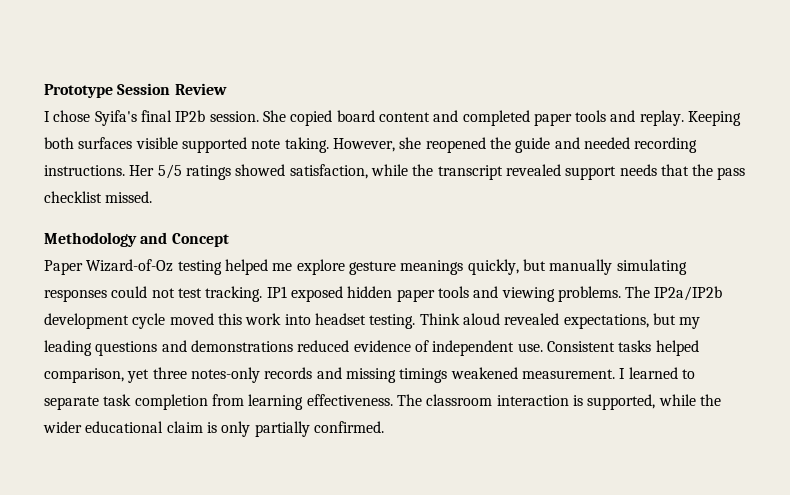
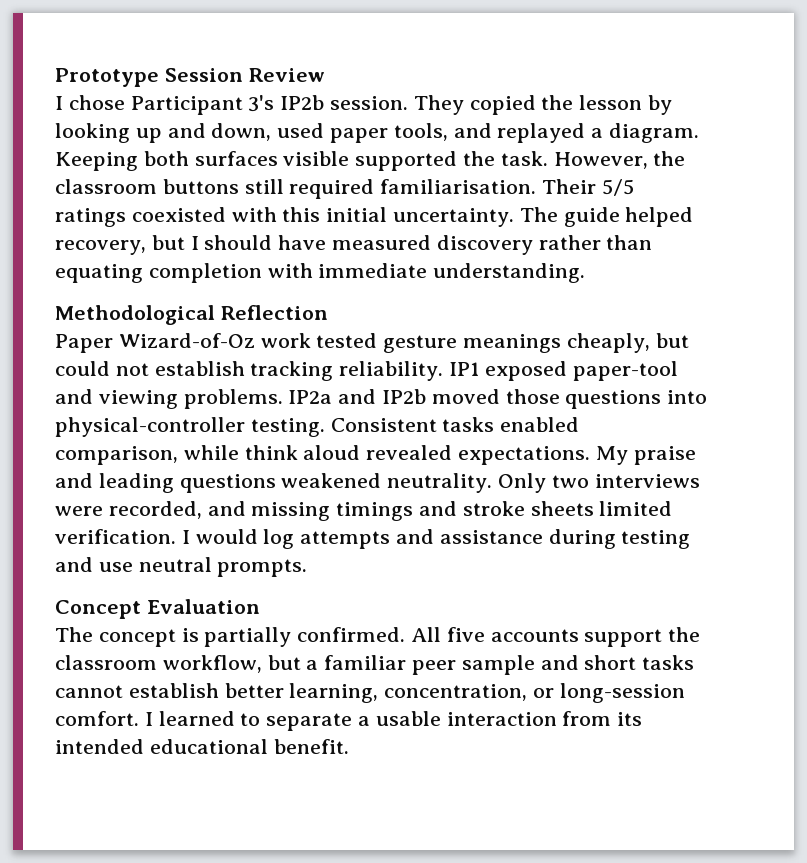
[94,110,684,126] Syifa's final IP2b session. She copied board content and completed paper tools and replay. -> [130,95,673,115] [55,123,700,143] Participant 3's IP2b session. They copied the lesson by looking up and down, used paper tools, and replayed a diagram.
[251,137,698,153] [44,164,746,180] [44,191,153,203] [44,232,229,247] [44,259,687,275] [44,286,723,302] [44,313,701,329] [44,340,699,356] [44,367,695,383] [44,394,721,410] [43,421,384,437] note taking. However, she reopened the guide and needed recording instructions. Her 5/5 ratings showed satisfaction, while the transcript revealed support needs that the pass checklist missed. // Methodology and Concept // Paper Wizard-of-Oz testing helped me explore gesture meanings quickly, but manually simulating responses could not test tracking. IP1 exposed hidden paper tools and viewing problems. The IP2a/IP2b development cycle moved this work into headset testing. Think aloud revealed expectations, but my leading questions and demonstrations reduced evidence of independent use. Consistent tasks helped comparison, yet three notes-only records and missing timings weakened measurement. I learned to separate task completion from learning effectiveness. The classroom interaction is supported, while the wider educational claim is only partially confirmed. -> [463,151,686,169] [55,179,634,199] [55,207,694,227] [55,235,653,255] [55,263,586,283] [55,305,328,325] [55,333,689,353] [55,361,678,381] [55,389,708,409] [55,417,580,437] [55,445,696,465] [55,473,700,493] [55,501,673,521] [55,529,691,549] [55,557,308,577] [55,599,260,619] [55,627,701,647] [55,655,695,675] [55,683,685,703] [55,711,643,731] [55,739,349,754] the task. However, the classroom buttons still required familiarisation. Their 5/5 ratings coexisted with this initial uncertainty. The guide helped recovery, but I should have measured discovery rather than equating completion with immediate understanding. // Methodological Reflection // Paper Wizard-of-Oz work tested gesture meanings cheaply, but could not establish tracking reliability. IP1 exposed paper-tool and viewing problems. IP2a and IP2b moved those questions into physical-controller testing. Consistent tasks enabled comparison, while think aloud revealed expectations. My praise and leading questions weakened neutrality. Only two interviews were recorded, and missing timings and stroke sheets limited verification. I would log attempts and assistance during testing and use neutral prompts. // Concept Evaluation // The concept is partially confirmed. All five accounts support the classroom workflow, but a familiar peer sample and short tasks cannot establish better learning, concentration, or long-session comfort. I learned to separate a usable interaction from its intended educational benefit.

